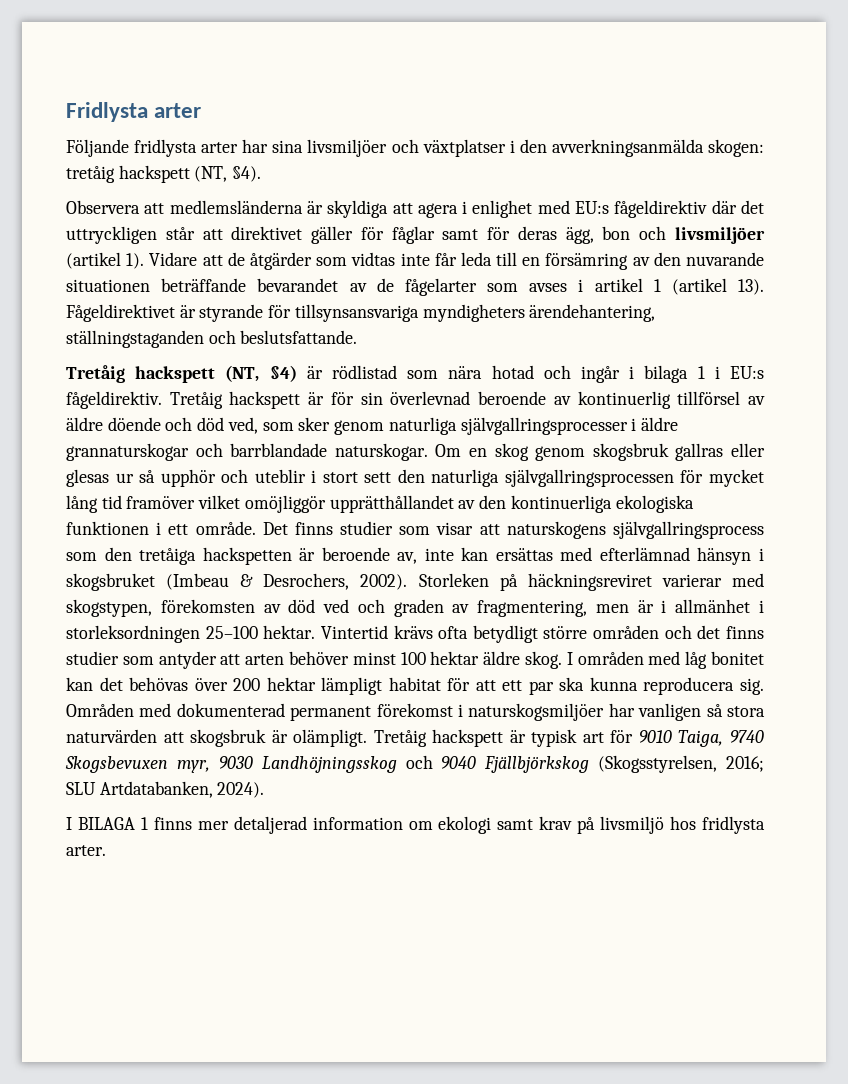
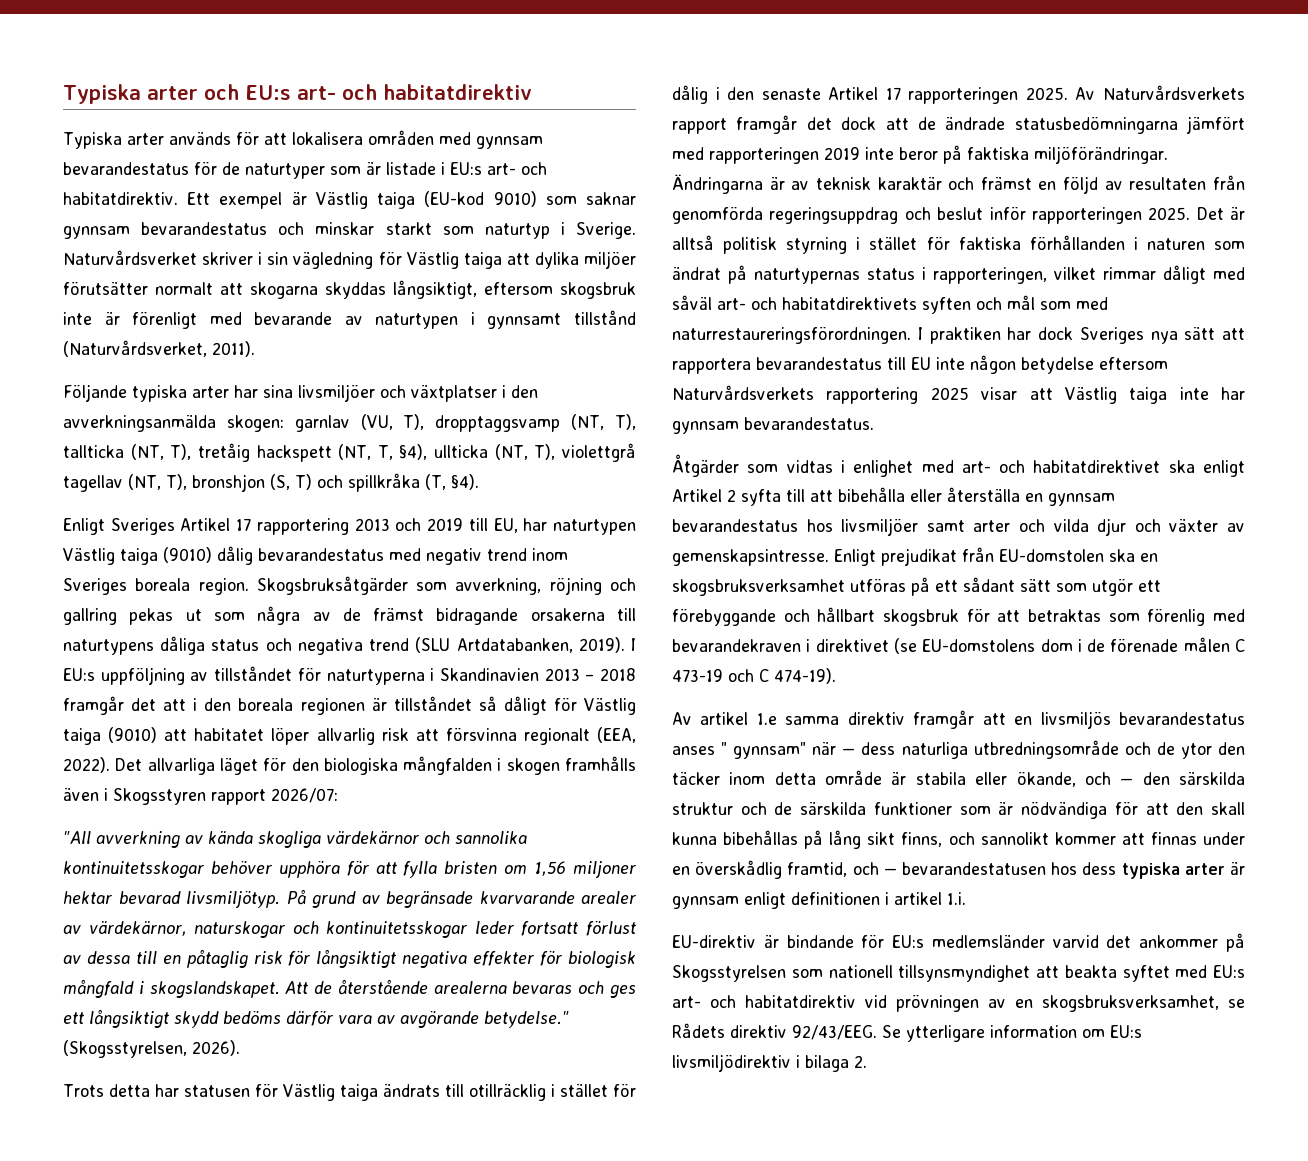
[66,102,202,122] Fridlysta arter -> [63,84,532,104] [63,130,543,149] [63,161,547,179] [63,191,636,209] [63,222,636,239] [63,250,637,269] [63,280,636,299] [63,310,636,329] [63,340,255,357] Typiska arter och EU:s art- och habitatdirektiv // Typiska arter används för att lokalisera områden med gynnsam bevarandestatus för de naturtyper som är listade i EU:s art- och habitatdirektiv. Ett exempel är Västlig taiga (EU-kod 9010) som saknar gynnsam bevarandestatus och minskar starkt som naturtyp i Sverige. Naturvårdsverket skriver i sin vägledning för Västlig taiga att dylika miljöer förutsätter normalt att skogarna skyddas långsiktigt, eftersom skogsbruk inte är förenligt med bevarande av naturtypen i gynnsamt tillstånd (Naturvårdsverket, 2011).
[134,139,198,157] fridlysta -> [132,385,187,402] typiska
[66,165,262,183] [66,200,764,218] [66,226,765,244] [66,252,764,270] [66,278,764,296] [66,304,656,322] [66,330,358,348] [66,365,765,383] [66,391,766,409] [66,417,678,435] [66,443,766,461] [66,469,765,487] [66,495,694,513] [66,521,764,539] [66,547,765,565] [66,573,764,591] [66,599,764,617] [66,625,764,643] [66,651,764,669] [66,677,764,695] [66,703,765,721] [66,729,765,747] [65,755,764,773] [66,781,265,798] [66,816,766,834] [66,845,106,856] tretåig hackspett (NT, §4). // Observera att medlemsländerna är skyldiga att agera i enlighet med EU:s fågeldirektiv där det uttryckligen står att direktivet gäller för fåglar samt för deras ägg, bon och livsmiljöer (artikel 1). Vidare att de åtgärder som vidtas inte får leda till en försämring av den nuvarande situationen beträffande bevarandet av de fågelarter som avses i artikel 1 (artikel 13). Fågeldirektivet är styrande för tillsynsansvariga myndigheters ärendehantering, ställningstaganden och beslutsfattande. // Tretåig hackspett (NT, §4) är rödlistad som nära hotad och ingår i bilaga 1 i EU:s fågeldirektiv. Tretåig hackspett är för sin överlevnad beroende av kontinuerlig tillförsel av äldre döende och död ved, som sker genom naturliga självgallringsprocesser i äldre grannaturskogar och barrblandade naturskogar. Om en skog genom skogsbruk gallras eller glesas ur så upphör och uteblir i stort sett den naturliga självgallringsprocessen för mycket lång tid framöver vilket omöjliggör upprätthållandet av den kontinuerliga ekologiska funktionen i ett område. Det finns studier som visar att naturskogens självgallringsprocess som den tretåiga hackspetten är beroende av, inte kan ersättas med efterlämnad hänsyn i skogsbruket (Imbeau & Desrochers, 2002). Storleken på häckningsreviret varierar med skogstypen, förekomsten av död ved och graden av fragmentering, men är i allmänhet i storleksordningen 25–100 hektar. Vintertid krävs ofta betydligt större områden och det finns studier som antyder att arten behöver minst 100 hektar äldre skog. I områden med låg bonitet kan det behövas över 200 hektar lämpligt habitat för att ett par ska kunna reproducera sig. Områden med dokumenterad permanent förekomst i naturskogsmiljöer har vanligen så stora naturvärden att skogsbruk är olämpligt. Tretåig hackspett är typisk art för 9010 Taiga, 9740 Skogsbevuxen myr, 9030 Landhöjningsskog och 9040 Fjällbjörkskog (Skogsstyrelsen, 2016; SLU Artdatabanken, 2024). // I BILAGA 1 finns mer detaljerad information om ekologi samt krav på livsmiljö hos fridlysta arter. -> [294,414,636,432] [63,443,636,462] [63,473,479,492] [63,518,637,535] [63,546,568,565] [63,576,636,595] [63,606,636,625] [63,636,636,655] [63,666,636,685] [63,696,636,715] [63,727,637,745] [63,756,636,775] [63,788,338,805] [63,830,527,848] [63,860,637,878] [63,889,636,908] [63,920,636,938] [63,949,637,968] [63,979,636,998] [63,1009,569,1028] [63,1040,240,1058] [63,1083,636,1101] [672,85,1245,104] [672,115,1245,134] [672,145,1168,164] [672,174,1245,194] [672,206,1245,224] [672,235,1245,254] [672,265,1245,284] [672,295,1108,314] [672,326,1245,344] [672,355,1168,374] [672,385,1245,404] [672,417,874,434] [672,454,1245,477] [672,487,1115,506] [672,518,1245,536] [672,547,1158,566] [672,577,1161,596] [672,607,1245,626] [672,637,1245,654] [672,668,836,684] [672,710,1245,729] [672,740,1245,759] [672,770,1245,787] [672,801,1245,819] [672,830,1245,849] [672,860,1245,879] [672,892,966,909] [672,933,1245,952] [672,965,1245,982] [672,994,1245,1012] [672,1023,1142,1042] [672,1054,867,1072] garnlav (VU, T), dropptaggsvamp (NT, T), tallticka (NT, T), tretåig hackspett (NT, T, §4), ullticka (NT, T), violettgrå tagellav (NT, T), bronshjon (S, T) och spillkråka (T, §4). // Enligt Sveriges Artikel 17 rapportering 2013 och 2019 till EU, har naturtypen Västlig taiga (9010) dålig bevarandestatus med negativ trend inom Sveriges boreala region. Skogsbruksåtgärder som avverkning, röjning och gallring pekas ut som några av de främst bidragande orsakerna till naturtypens dåliga status och negativa trend (SLU Artdatabanken, 2019). I EU:s uppföljning av tillståndet för naturtyperna i Skandinavien 2013 – 2018 framgår det att i den boreala regionen är tillståndet så dåligt för Västlig taiga (9010) att habitatet löper allvarlig risk att försvinna regionalt (EEA, 2022). Det allvarliga läget för den biologiska mångfalden i skogen framhålls även i Skogsstyren rapport 2026/07: // "All avverkning av kända skogliga värdekärnor och sannolika kontinuitetsskogar behöver upphöra för att fylla bristen om 1,56 miljoner hektar bevarad livsmiljötyp. På grund av begränsade kvarvarande arealer av värdekärnor, naturskogar och kontinuitetsskogar leder fortsatt förlust av dessa till en påtaglig risk för långsiktigt negativa effekter för biologisk mångfald i skogslandskapet. Att de återstående arealerna bevaras och ges ett långsiktigt skydd bedöms därför vara av avgörande betydelse." (Skogsstyrelsen, 2026). // Trots detta har statusen för Västlig taiga ändrats till otillräcklig i stället för dålig i den senaste Artikel 17 rapporteringen 2025. Av Naturvårdsverkets rapport framgår det dock att de ändrade statusbedömningarna jämfört med rapporteringen 2019 inte beror på faktiska miljöförändringar. Ändringarna är av teknisk karaktär och främst en följd av resultaten från genomförda regeringsuppdrag och beslut inför rapporteringen 2025. Det är alltså politisk styrning i stället för faktiska förhållanden i naturen som ändrat på naturtypernas status i rapporteringen, vilket rimmar dåligt med såväl art- och habitatdirektivets syften och mål som med naturrestaureringsförordningen. I praktiken har dock Sveriges nya sätt att rapportera bevarandestatus till EU inte någon betydelse eftersom Naturvårdsverkets rapportering 2025 visar att Västlig taiga inte har gynnsam bevarandestatus. // Åtgärder som vidtas i enlighet med art- och habitatdirektivet ska enligt Artikel 2 syfta till att bibehålla eller återställa en gynnsam bevarandestatus hos livsmiljöer samt arter och vilda djur och växter av gemenskapsintresse. Enligt prejudikat från EU-domstolen ska en skogsbruksverksamhet utföras på ett sådant sätt som utgör ett förebyggande och hållbart skogsbruk för att betraktas som förenlig med bevarandekraven i direktivet (se EU-domstolens dom i de förenade målen C 473-19 och C 474-19). // Av artikel 1.e samma direktiv framgår att en livsmiljös bevarandestatus anses " gynnsam" när — dess naturliga utbredningsområde och de ytor den täcker inom detta område är stabila eller ökande, och — den särskilda struktur och de särskilda funktioner som är nödvändiga för att den skall kunna bibehållas på lång sikt finns, och sannolikt kommer att finnas under en överskådlig framtid, och — bevarandestatusen hos dess typiska arter är gynnsam enligt definitionen i artikel 1.i. // EU-direktiv är bindande för EU:s medlemsländer varvid det ankommer på Skogsstyrelsen som nationell tillsynsmyndighet att beakta syftet med EU:s art- och habitatdirektiv vid prövningen av en skogsbruksverksamhet, se Rådets direktiv 92/43/EEG. Se ytterligare information om EU:s livsmiljödirektiv i bilaga 2.

